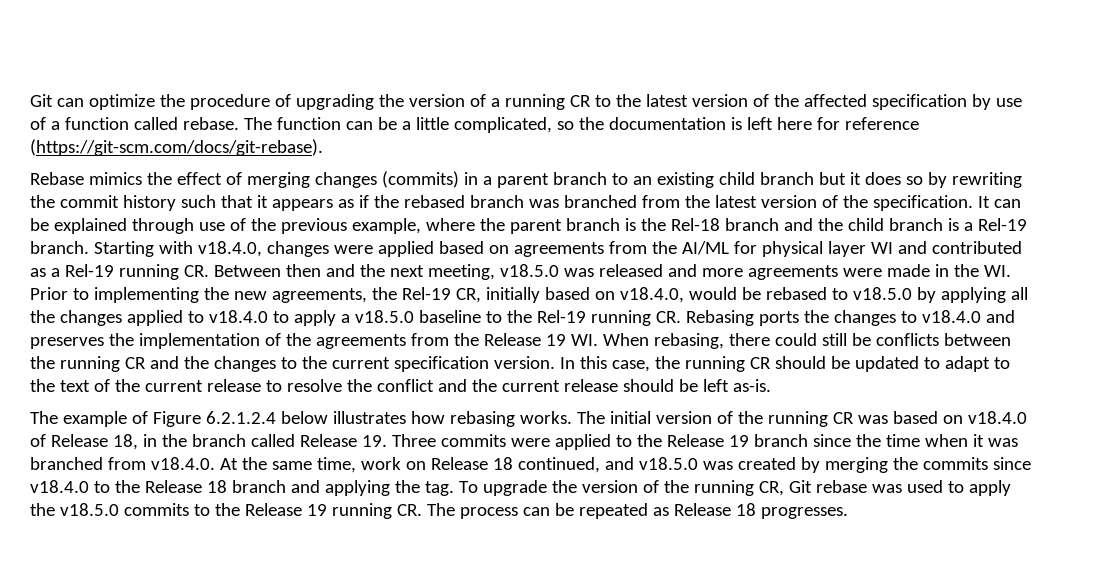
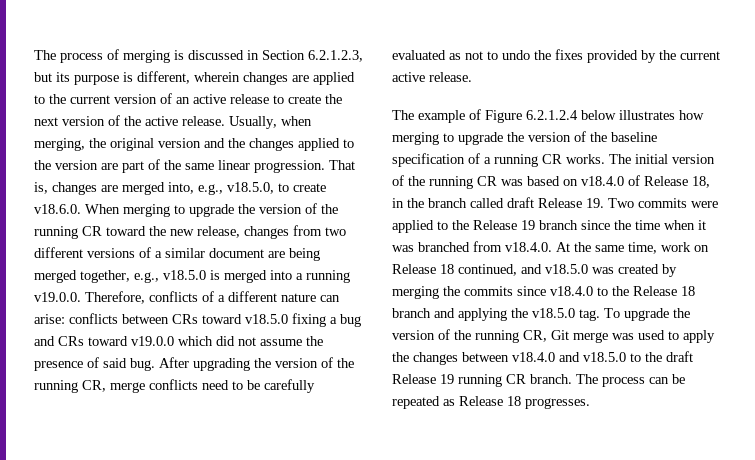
[30,94,1022,110] [30,117,919,133] [30,139,323,156] [30,171,1022,188] [30,195,1021,211] [30,218,1027,234] [30,241,1022,257] [30,264,1011,280] [30,287,1028,303] [30,310,1015,326] [30,333,1011,349] [30,356,1010,372] [30,379,771,392] Git can optimize the procedure of upgrading the version of a running CR to the latest version of the affected specification by use of a function called rebase. The function can be a little complicated, so the documentation is left here for reference (https://git-scm.com/docs/git-rebase). // Rebase mimics the effect of merging changes (commits) in a parent branch to an existing child branch but it does so by rewriting the commit history such that it appears as if the rebased branch was branched from the latest version of the specification. It can be explained through use of the previous example, where the parent branch is the Rel-18 branch and the child branch is a Rel-19 branch. Starting with v18.4.0, changes were applied based on agreements from the AI/ML for physical layer WI and contributed as a Rel-19 running CR. Between then and the next meeting, v18.5.0 was released and more agreements were made in the WI. Prior to implementing the new agreements, the Rel-19 CR, initially based on v18.4.0, would be rebased to v18.5.0 by applying all the changes applied to v18.4.0 to apply a v18.5.0 baseline to the Rel-19 running CR. Rebasing ports the changes to v18.4.0 and preserves the implementation of the agreements from the Release 19 WI. When rebasing, there could still be conflicts between the running CR and the changes to the current specification version. In this case, the running CR should be updated to adapt to the text of the current release to resolve the conflict and the current release should be left as-is. -> [34,49,363,63] [34,71,355,85] [34,93,342,104] [34,115,312,129] [34,138,354,151] [34,159,355,173] [34,182,326,195] [34,203,338,217] [34,225,346,239] [34,247,320,261] [34,270,350,283] [34,291,340,304] [34,313,361,327] [34,336,323,346] [34,357,354,371] [34,379,315,393] [392,49,720,63] [392,72,472,82] The process of merging is discussed in Section 6.2.1.2.3, but its purpose is different, wherein changes are applied to the current version of an active release to create the next version of the active release. Usually, when merging, the original version and the changes applied to the version are part of the same linear progression. That is, changes are merged into, e.g., v18.5.0, to create v18.6.0. When merging to upgrade the version of the running CR toward the new release, changes from two different versions of a similar document are being merged together, e.g., v18.5.0 is merged into a running v19.0.0. Therefore, conflicts of a different nature can arise: conflicts between CRs toward v18.5.0 fixing a bug and CRs toward v19.0.0 which did not assume the presence of said bug. After upgrading the version of the running CR, merge conflicts need to be carefully evaluated as not to undo the fixes provided by the current active release.
[449,411,515,427] rebasing -> [392,131,657,145] [392,153,562,167] merging to upgrade the version of the baseline specification of a running CR
(295, 440) none -> [507,197,534,208] draft
[391,434,436,447] Three -> [608,198,634,208] Two
(420, 486) none -> [532,308,575,318] v18.5.0
[815,480,867,493] rebase -> [573,332,608,343] merge
[59,503,240,516] v18.5.0 commits to the -> [413,351,693,365] changes between v18.4.0 and v18.5.0 to the draft
[396,504,422,516] CR. -> [506,374,572,384] CR branch.

